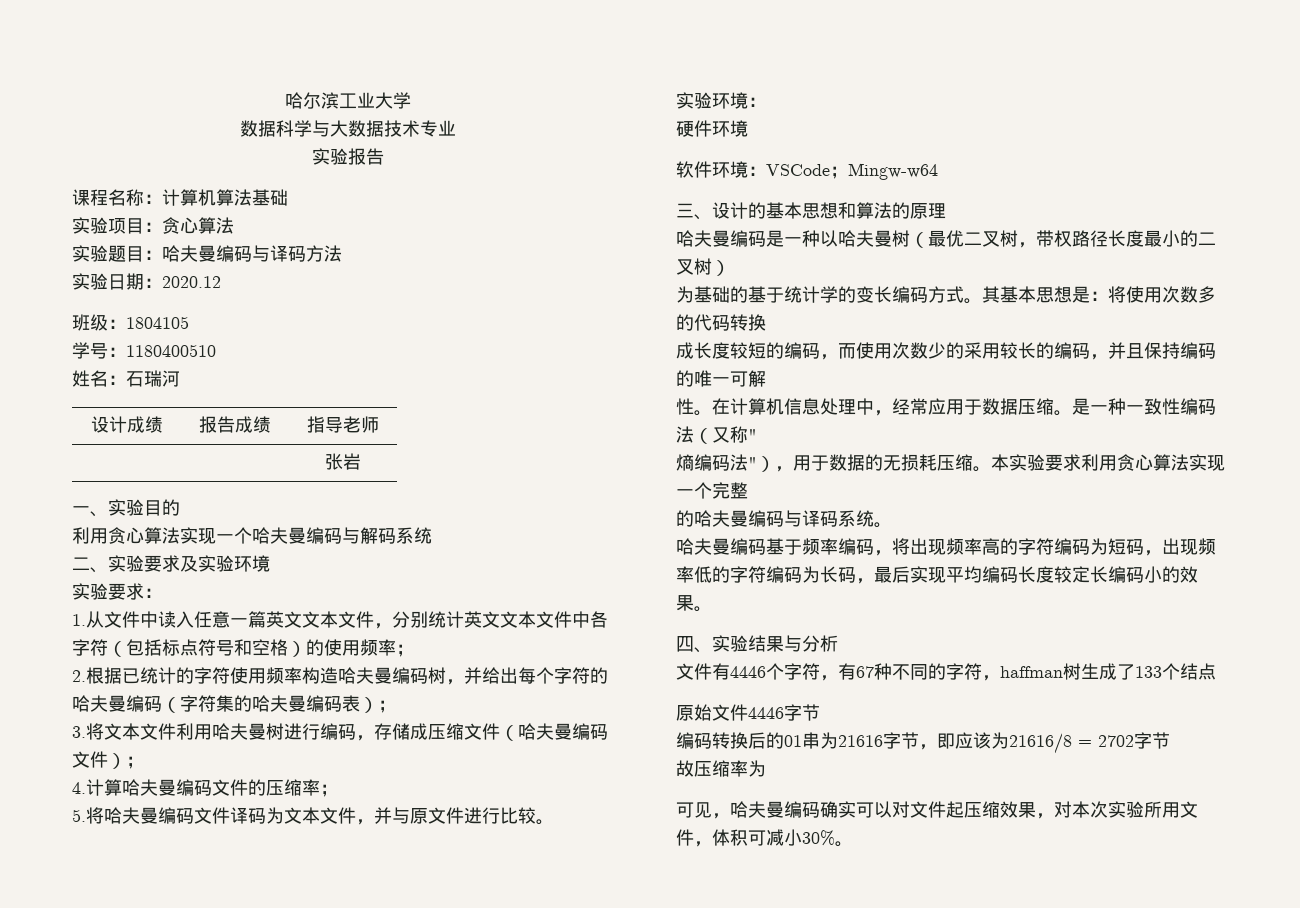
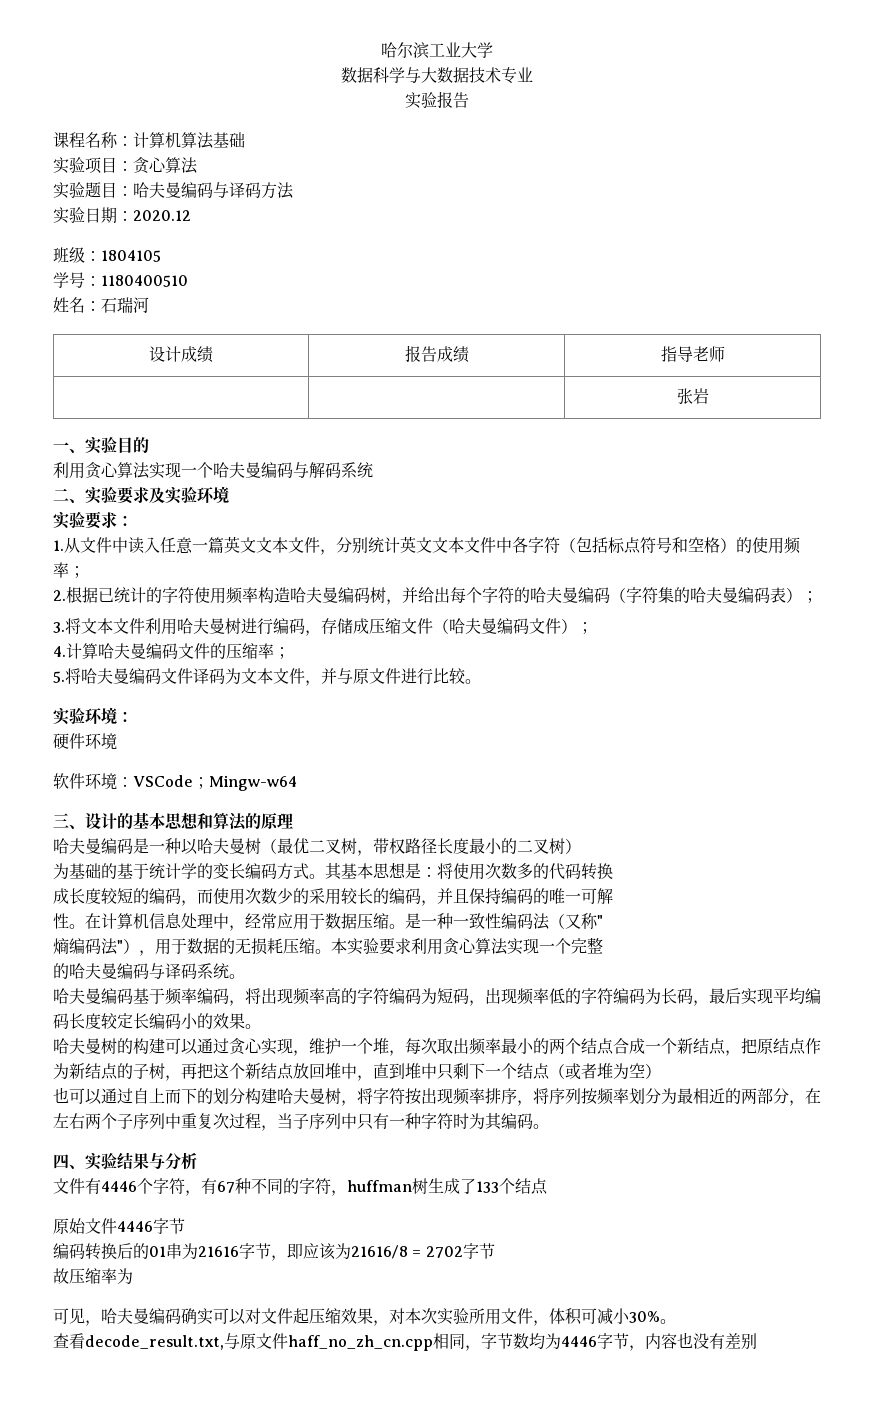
(712, 609) none -> [53,1038,821,1056] [53,1063,661,1081] [53,1087,821,1106] [53,1113,549,1131] // 哈夫曼树的构建可以通过贪心实现，维护一个堆，每次取出频率最小的两个结点合成一个新结点，把原结点作为新结点的子树，再把这个新结点放回堆中，直到堆中只剩下一个结点（或者堆为空） // 也可以通过自上而下的划分构建哈夫曼树，将字符按出现频率排序，将序列按频率划分为最相近的两部分，在左右两个子序列中重复次过程，当子序列中只有一种字符时为其编码。
[1000,666,1063,678] haffman -> [347,1180,412,1192] huffman
(853, 844) none -> [53,1332,757,1351] // 查看decode_result.txt,与原文件haff_no_zh_cn.cpp相同，字节数均为4446字节，内容也没有差别

